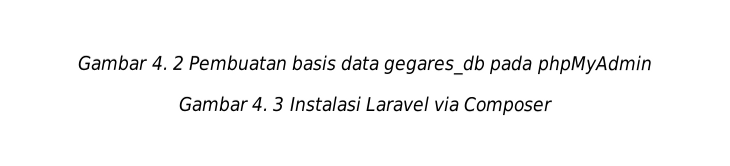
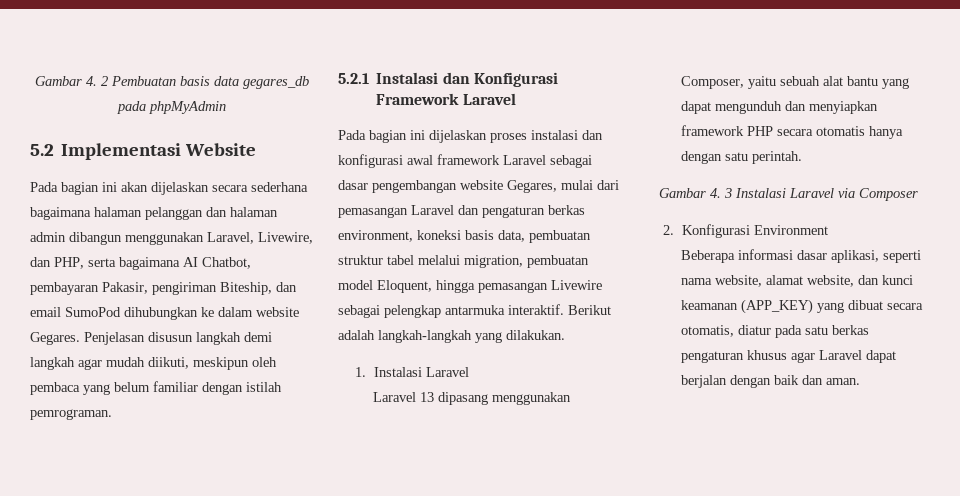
(653, 65) none -> [30,143,257,160] [30,182,308,195] [30,207,278,220] [30,232,313,245] [30,257,251,270] [30,282,297,295] [30,307,299,320] [30,332,272,345] [30,357,277,370] [30,381,282,395] [30,409,112,420] [338,72,558,87] [376,93,516,105] [338,130,603,143] [338,154,592,168] [338,180,619,193] [338,205,585,218] [338,230,591,243] [338,255,589,268] [338,280,602,293] [338,304,611,318] [338,330,565,343] [355,367,469,377] [372,392,571,405] [680,76,909,89] [680,101,878,114] [680,125,903,139] [680,151,802,164] // 5.2 Implementasi Website // Pada bagian ini akan dijelaskan secara sederhana bagaimana halaman pelanggan dan halaman admin dibangun menggunakan Laravel, Livewire, dan PHP, serta bagaimana AI Chatbot, pembayaran Pakasir, pengiriman Biteship, dan email SumoPod dihubungkan ke dalam website Gegares. Penjelasan disusun langkah demi langkah agar mudah diikuti, meskipun oleh pembaca yang belum familiar dengan istilah pemrograman. // 5.2.1 Instalasi dan Konfigurasi Framework Laravel // Pada bagian ini dijelaskan proses instalasi dan konfigurasi awal framework Laravel sebagai dasar pengembangan website Gegares, mulai dari pemasangan Laravel dan pengaturan berkas environment, koneksi basis data, pembuatan struktur tabel melalui migration, pembuatan model Eloquent, hingga pemasangan Livewire sebagai pelengkap antarmuka interaktif. Berikut adalah langkah-langkah yang dilakukan. // 1. Instalasi Laravel // Laravel 13 dipasang menggunakan Composer, yaitu sebuah alat bantu yang dapat mengunduh dan menyiapkan framework PHP secara otomatis hanya dengan satu perintah.
(552, 106) none -> [663,224,828,238] [680,249,921,263] [680,275,913,287] [680,299,923,314] [680,325,869,338] [680,350,896,363] [680,375,860,388] // 2. Konfigurasi Environment // Beberapa informasi dasar aplikasi, seperti nama website, alamat website, dan kunci keamanan (APP_KEY) yang dibuat secara otomatis, diatur pada satu berkas pengaturan khusus agar Laravel dapat berjalan dengan baik dan aman.

